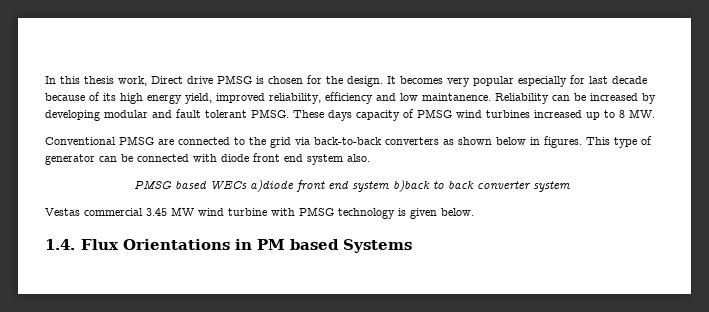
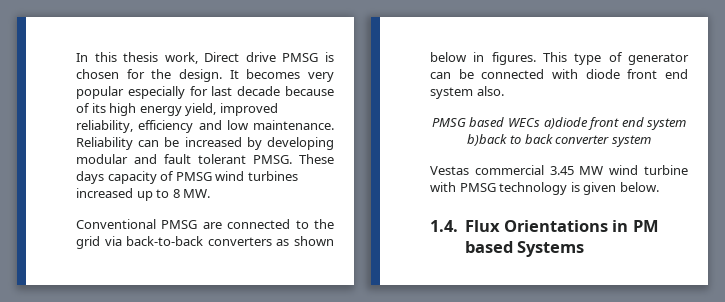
[422,93,491,101] maintanence. -> [253,120,334,130] maintenance.

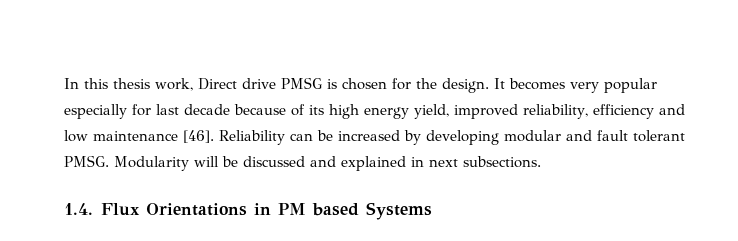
[253,120,334,130] maintenance. -> [93,130,214,143] maintenance [46].
[299,154,334,164] [76,171,298,184] [76,188,211,201] [76,219,334,229] [76,236,334,249] [430,52,689,65] [430,69,688,79] [430,86,504,99] [431,117,687,130] [467,134,651,147] [430,165,688,175] [430,182,659,195] These days capacity of PMSG wind turbines increased up to 8 MW. // Conventional PMSG are connected to the grid via back-to-back converters as shown below in figures. This type of generator can be connected with diode front end system also. // PMSG based WECs a)diode front end system b)back to back converter system // Vestas commercial 3.45 MW wind turbine with PMSG technology is given below. -> [114,156,541,171] Modularity will be discussed and explained in next subsections.

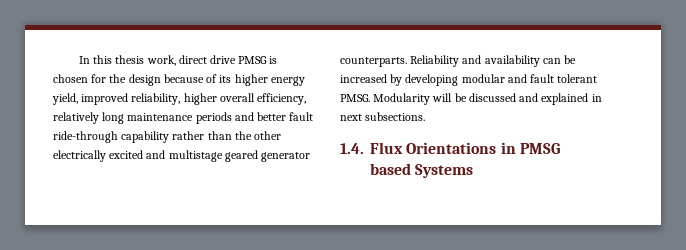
[198,78,237,90] Direct -> [178,55,207,64] direct
[442,78,657,93] [64,104,230,119] design. It becomes very popular especially for last decade -> [128,74,161,86] design
[329,104,359,119] high -> [234,74,268,86] higher
[592,104,685,119] [64,130,285,145] efficiency and low maintenance [46]. Reliability -> [183,93,307,105] [53,112,314,124] [53,131,282,143] [53,150,311,162] [340,55,540,67] higher overall efficiency, relatively long maintenance periods and better fault ride-through capability rather than the other electrically excited and multistage geared generator counterparts. Reliability and availability
[277,203,306,215] PM -> [519,143,560,154] PMSG

